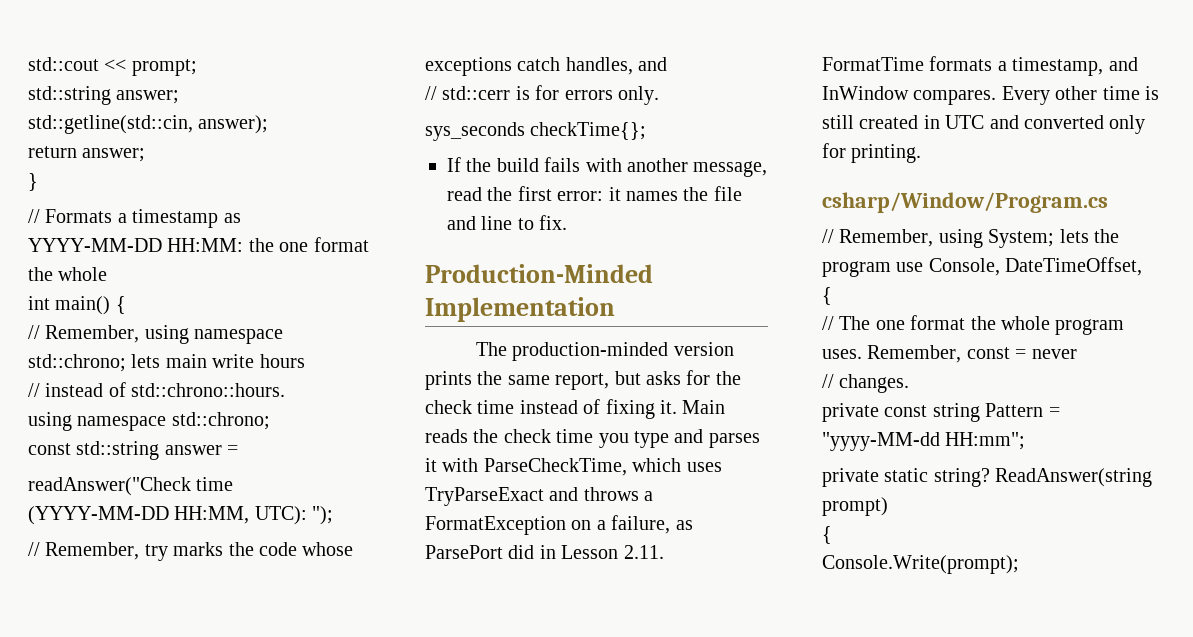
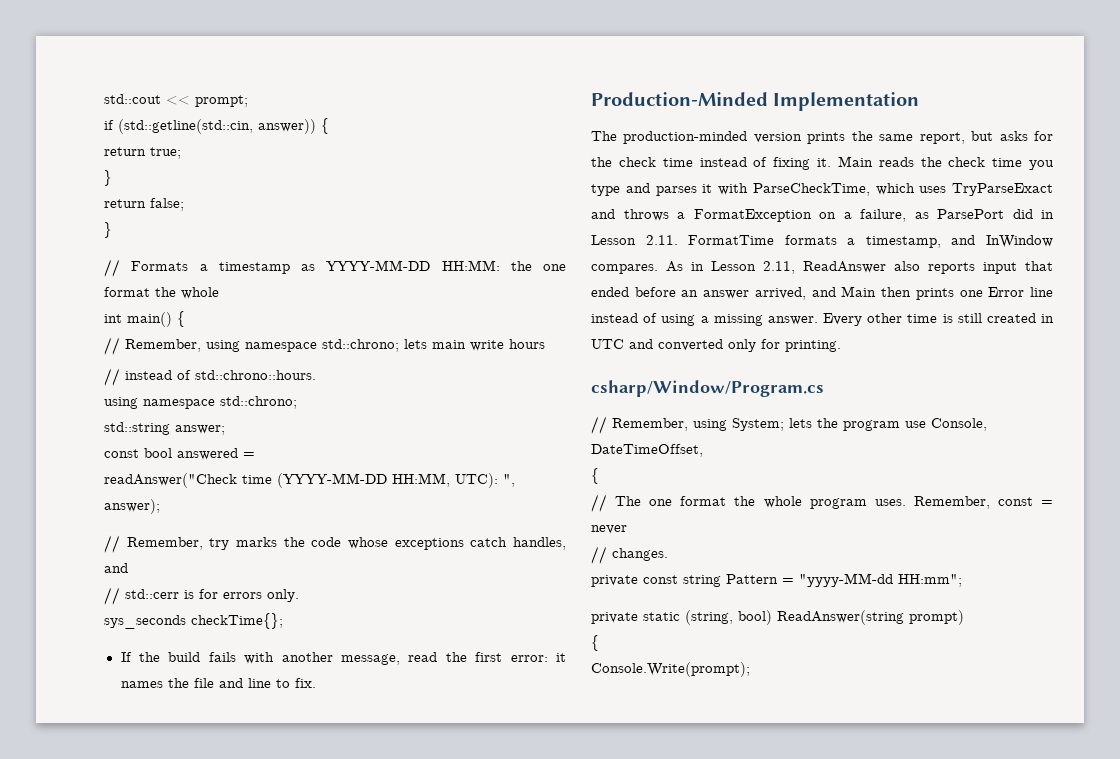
[28,86,180,105] [28,115,269,134] [28,146,146,162] std::string answer; // std::getline(std::cin, answer); // return answer; -> [104,118,329,134] [104,147,181,159] [104,170,112,186] [104,198,184,211] if (std::getline(std::cin, answer)) { // return true; // } // return false;
[28,441,222,460] // const std::string answer -> [104,422,225,435] [104,448,238,460] // std::string answer; // const bool answered
[312,506,334,525] "); -> [503,474,515,487] [104,499,160,514] ", answer);
(997, 97) none -> [666,261,1053,274] [591,286,1053,300] [591,313,818,326] As in Lesson 2.11, ReadAnswer also reports input that ended before an answer arrived, and Main then prints one Error line instead of using a missing answer.
[933,468,990,487] string? -> [685,610,772,625] (string, bool)

